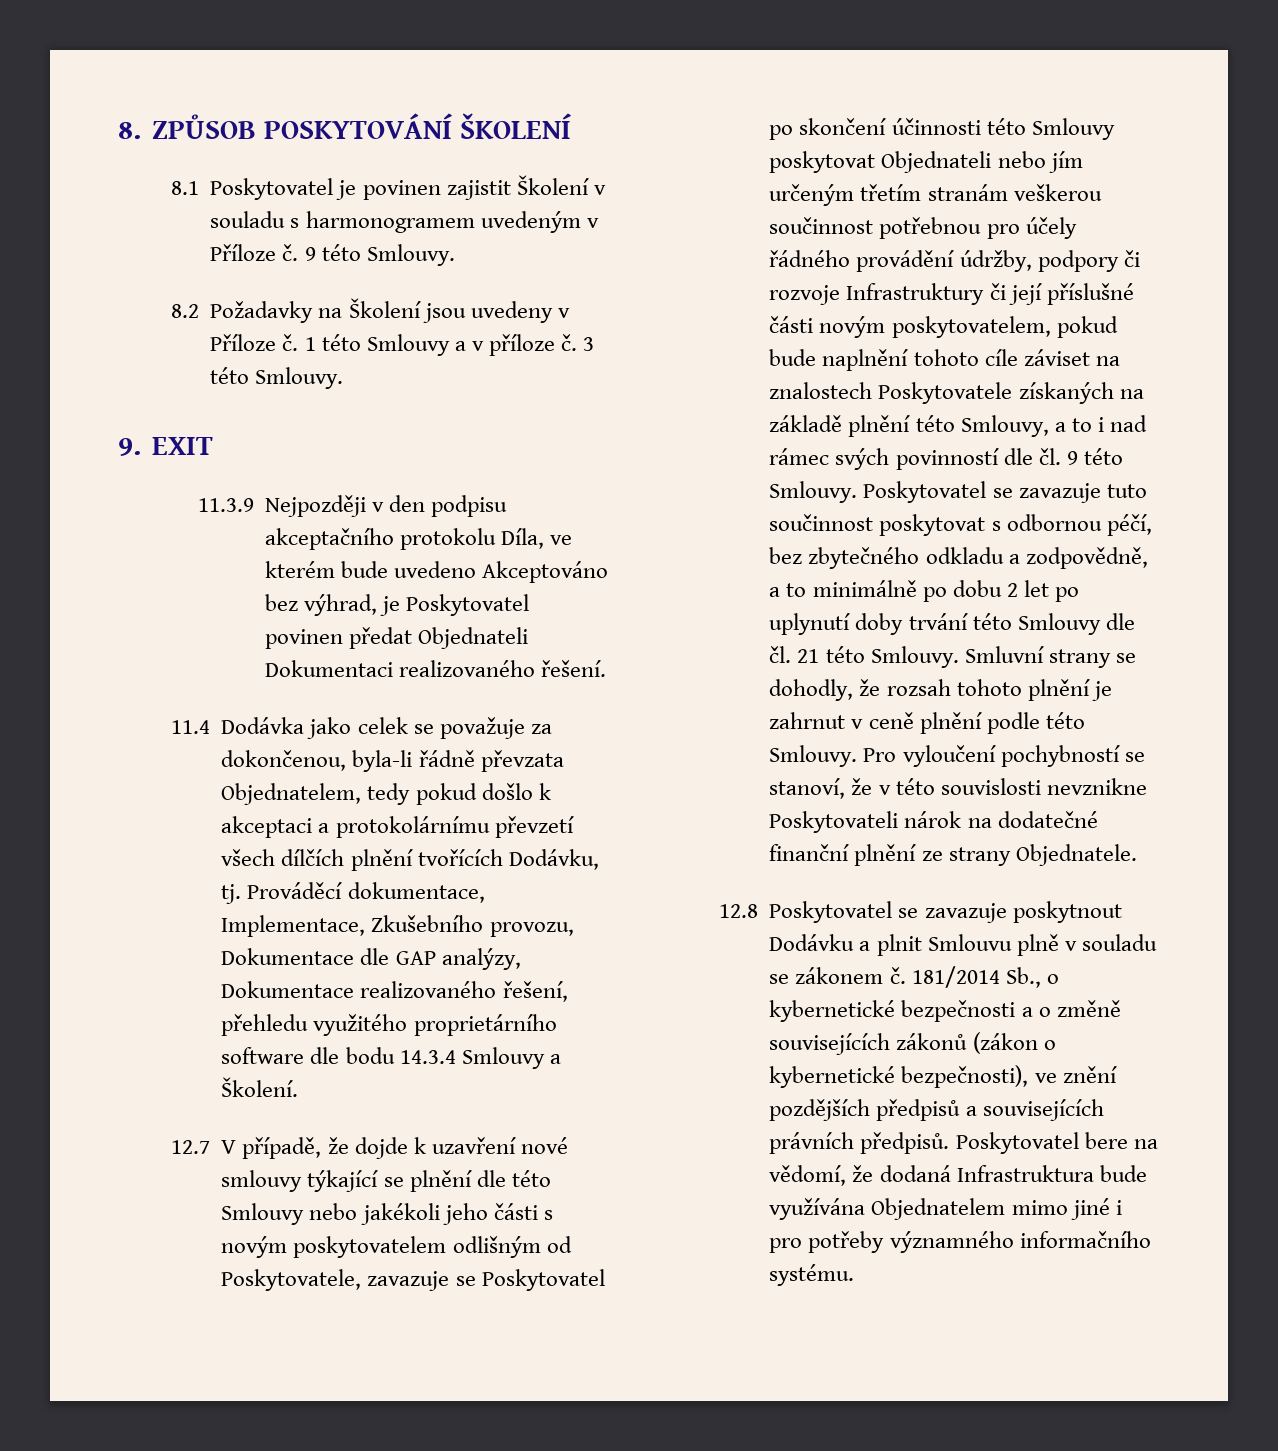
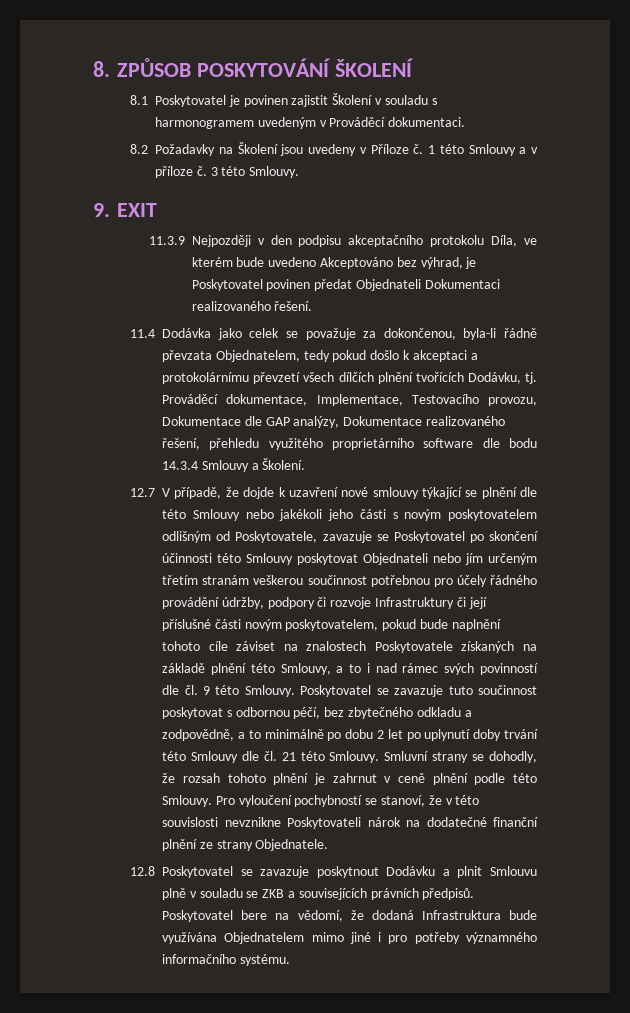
[210,244,455,266] Příloze č. 9 této Smlouvy. -> [329,117,466,127] Prováděcí dokumentaci.
[371,915,484,932] Zkušebního -> [411,394,479,404] Testovacího
[795,966,1059,988] [769,1000,1121,1022] [769,1032,1056,1055] [769,1065,1117,1088] [769,1099,961,1121] zákonem č. 181/2014 Sb., o kybernetické bezpečnosti a o změně souvisejících zákonů (zákon o kybernetické bezpečnosti), ve znění pozdějších předpisů -> [262,889,285,898] ZKB

